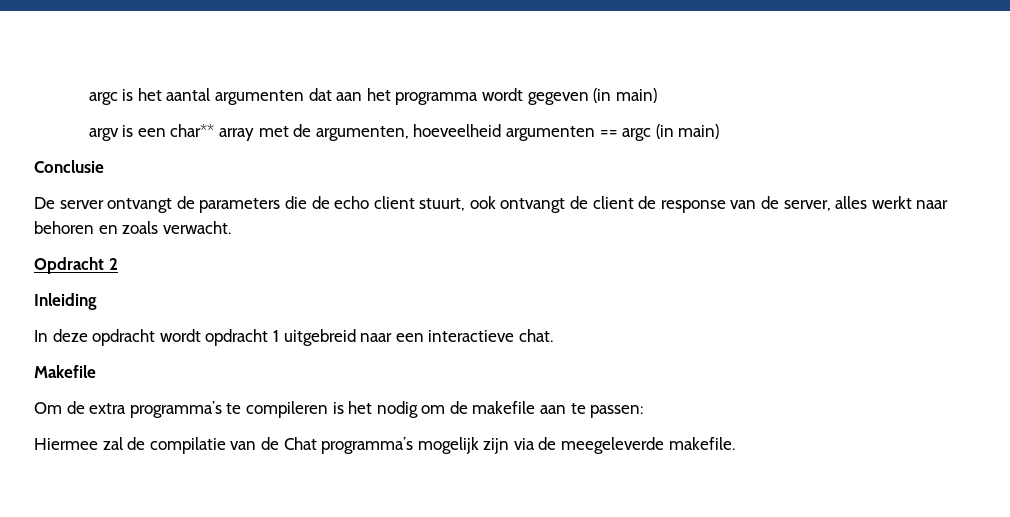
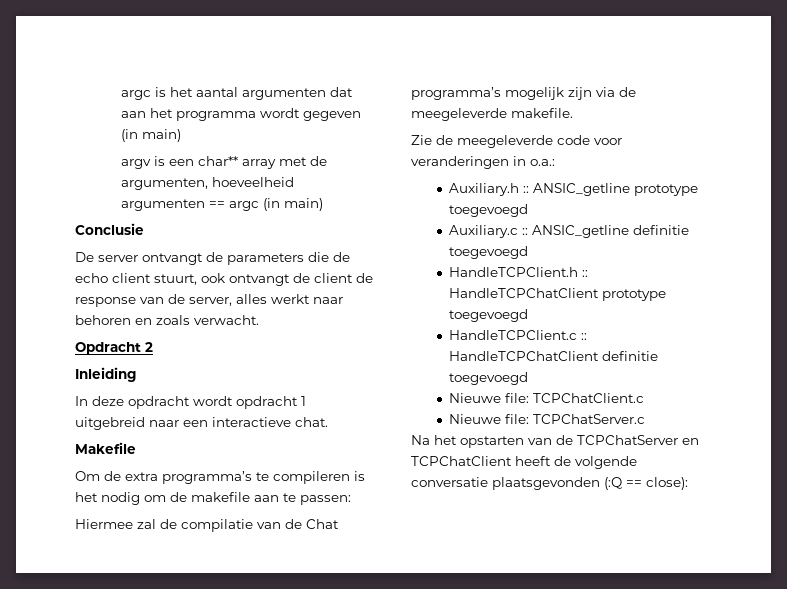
(735, 443) none -> [411,135,622,148] [411,156,555,169] [449,183,699,196] [449,204,529,217] [449,225,690,238] [449,246,529,259] [449,267,589,277] [449,288,667,301] [449,309,529,322] [449,330,588,340] [449,351,659,361] [449,372,529,385] [449,393,645,403] [449,414,646,424] [411,435,699,448] [411,456,637,469] [411,477,688,490] // Zie de meegeleverde code voor veranderingen in o.a.: // Auxiliary.h :: ANSIC_getline prototype toegevoegd // Auxiliary.c :: ANSIC_getline definitie toegevoegd // HandleTCPClient.h :: HandleTCPChatClient prototype toegevoegd // HandleTCPClient.c :: HandleTCPChatClient definitie toegevoegd // Nieuwe file: TCPChatClient.c // Nieuwe file: TCPChatServer.c // Na het opstarten van de TCPChatServer en TCPChatClient heeft de volgende conversatie plaatsgevonden (:Q == close):

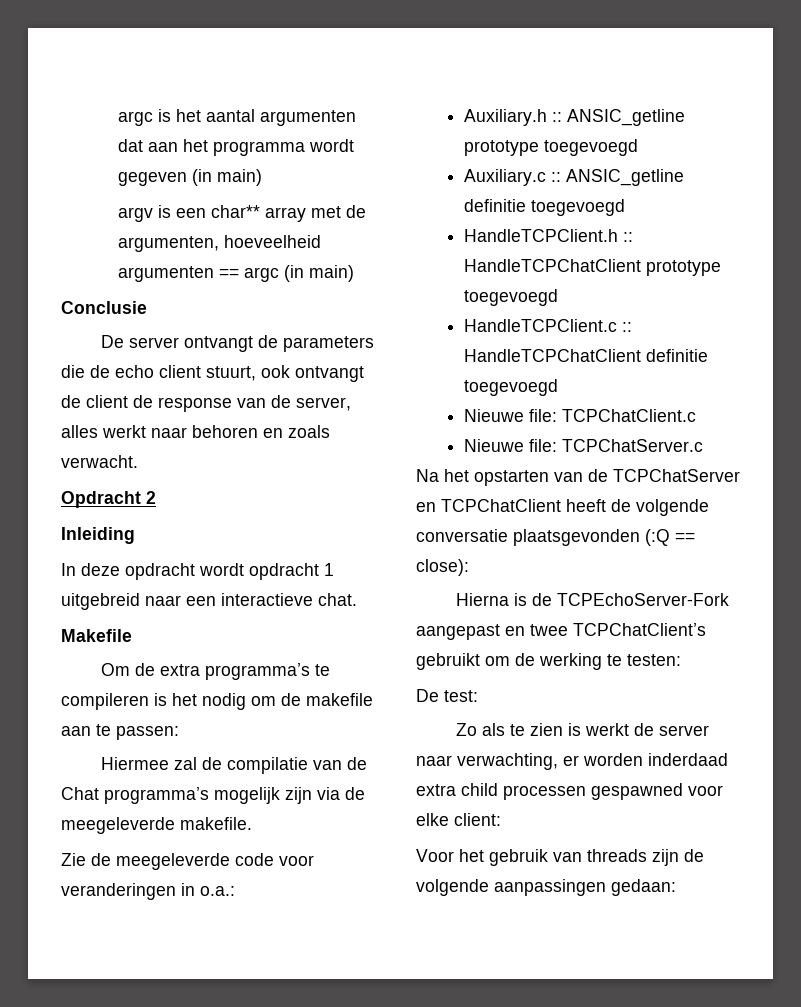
(688, 483) none -> [455,593,729,606] [416,623,706,640] [416,653,681,670] [416,689,478,702] [455,723,709,736] [416,753,728,770] [416,783,723,800] [416,813,501,826] [416,849,704,866] [416,879,676,896] // Hierna is de TCPEchoServer-Fork aangepast en twee TCPChatClient’s gebruikt om de werking te testen: // De test: // Zo als te zien is werkt de server naar verwachting, er worden inderdaad extra child processen gespawned voor elke client: // Voor het gebruik van threads zijn de volgende aanpassingen gedaan:

